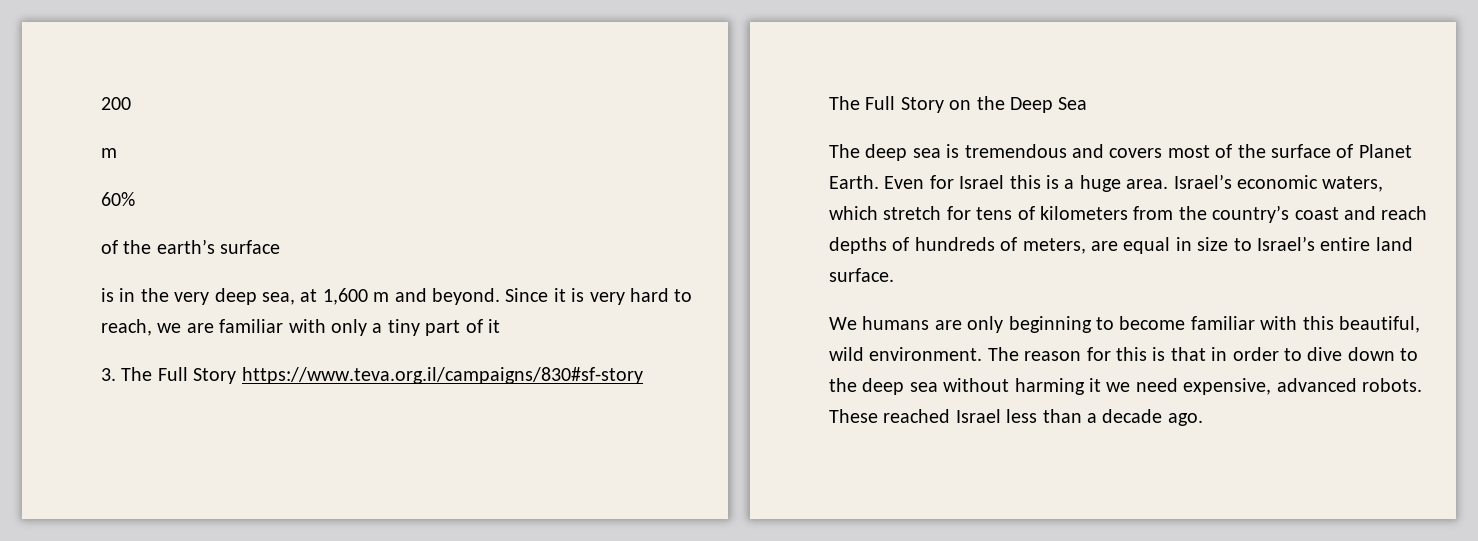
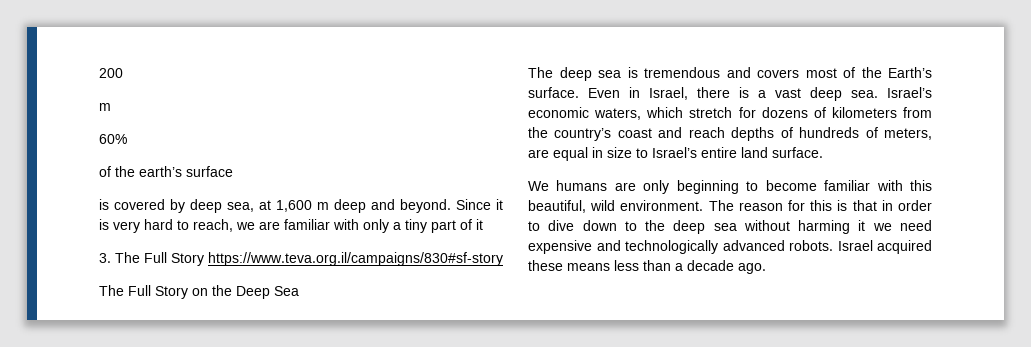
[119,288,210,305] in the very -> [114,199,185,213] covered by
(390, 297) none -> [334,199,366,213] deep
[1271,144,1412,158] [829,175,1169,192] surface of Planet Earth. Even for Israel this is a huge area. -> [888,67,932,78] [528,87,878,101] Earth’s surface. Even in Israel, there is a vast deep sea.
[976,207,1013,220] tens -> [761,107,808,118] dozens
[1183,378,1422,395] [829,409,1001,423] expensive, advanced robots. These reached Israel -> [528,240,932,254] [528,260,610,271] expensive and technologically advanced robots. Israel acquired these means

